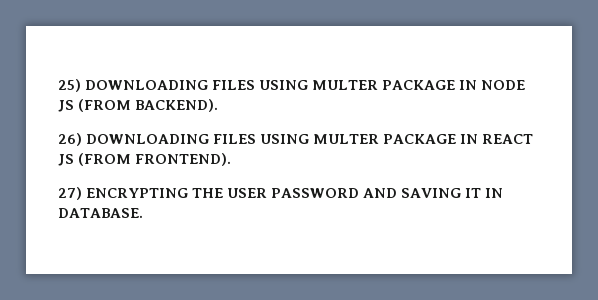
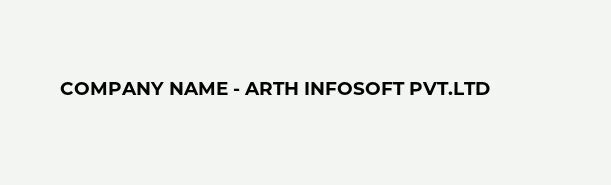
[58,79,526,92] [58,99,219,112] [58,133,534,146] [58,153,232,166] [58,187,504,200] [58,208,143,218] 25) DOWNLOADING FILES USING MULTER PACKAGE IN NODE JS (FROM BACKEND). // 26) DOWNLOADING FILES USING MULTER PACKAGE IN REACT JS (FROM FRONTEND). // 27) ENCRYPTING THE USER PASSWORD AND SAVING IT IN DATABASE. -> [59,82,490,95] COMPANY NAME - ARTH INFOSOFT PVT.LTD

